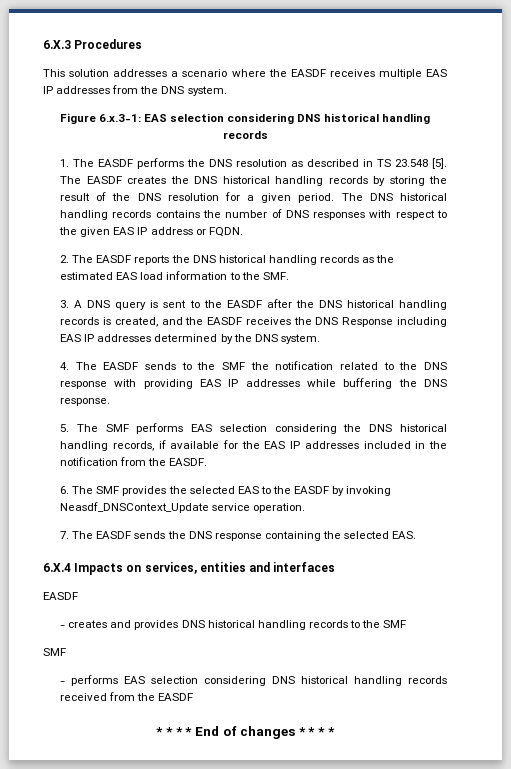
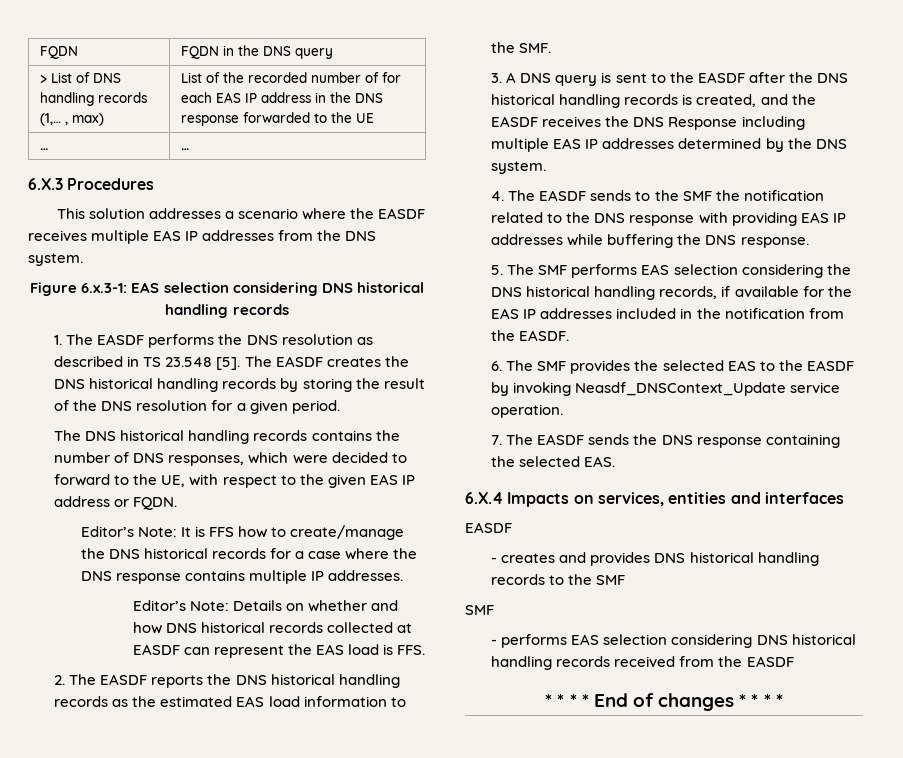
(43, 44) none -> [39,46,78,59] [180,45,333,59] [39,72,121,83] [39,92,147,106] [39,113,104,126] [180,72,401,83] [180,92,383,103] [180,112,374,126] [39,148,48,150] [180,148,189,150] FQDN | FQDN in the DNS query // > List of DNS handling records (1,… , max) | List of the recorded number of for each EAS IP address in the DNS response forwarded to the UE // … | … //
(335, 198) none -> (340, 407) //
[313,212,366,220] responses -> [168,452,407,466] [54,474,186,487] responses, which were decided to forward to the UE,
(243, 232) none -> [80,525,404,540] [80,548,417,560] [80,570,403,584] [133,600,399,612] [133,622,413,634] [133,644,426,658] // Editor’s Note: It is FFS how to create/manage the DNS historical records for a case where the DNS response contains multiple IP addresses. // Editor’s Note: Details on whether and how DNS historical records collected at EASDF can represent the EAS load is FFS.
(447, 322) none -> [491,138,550,152] multiple

